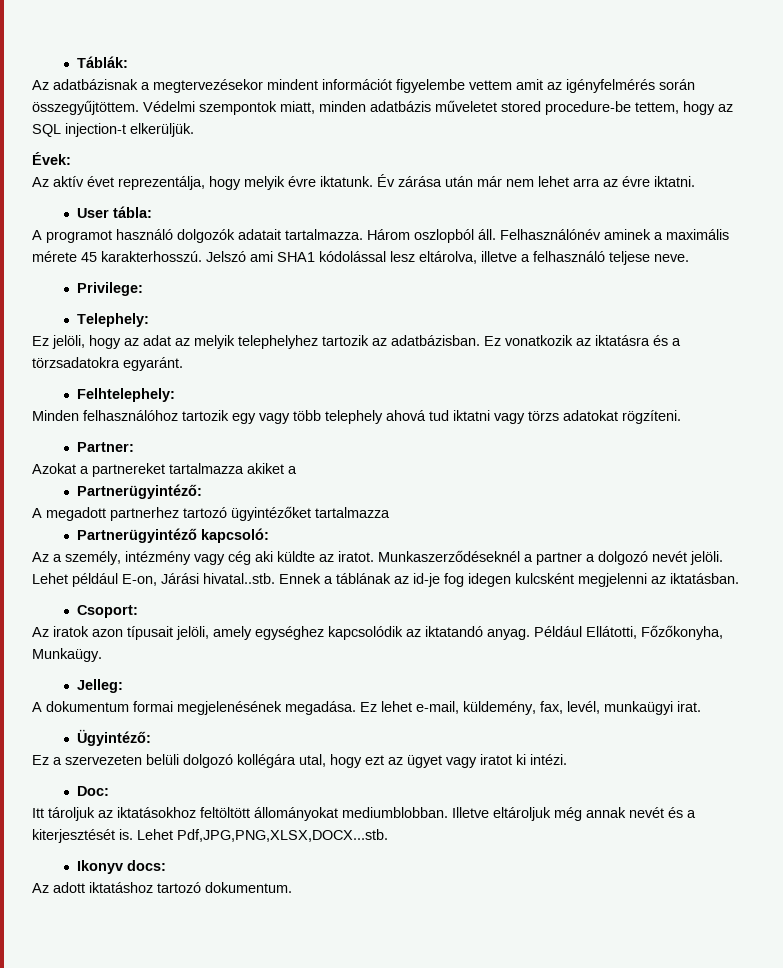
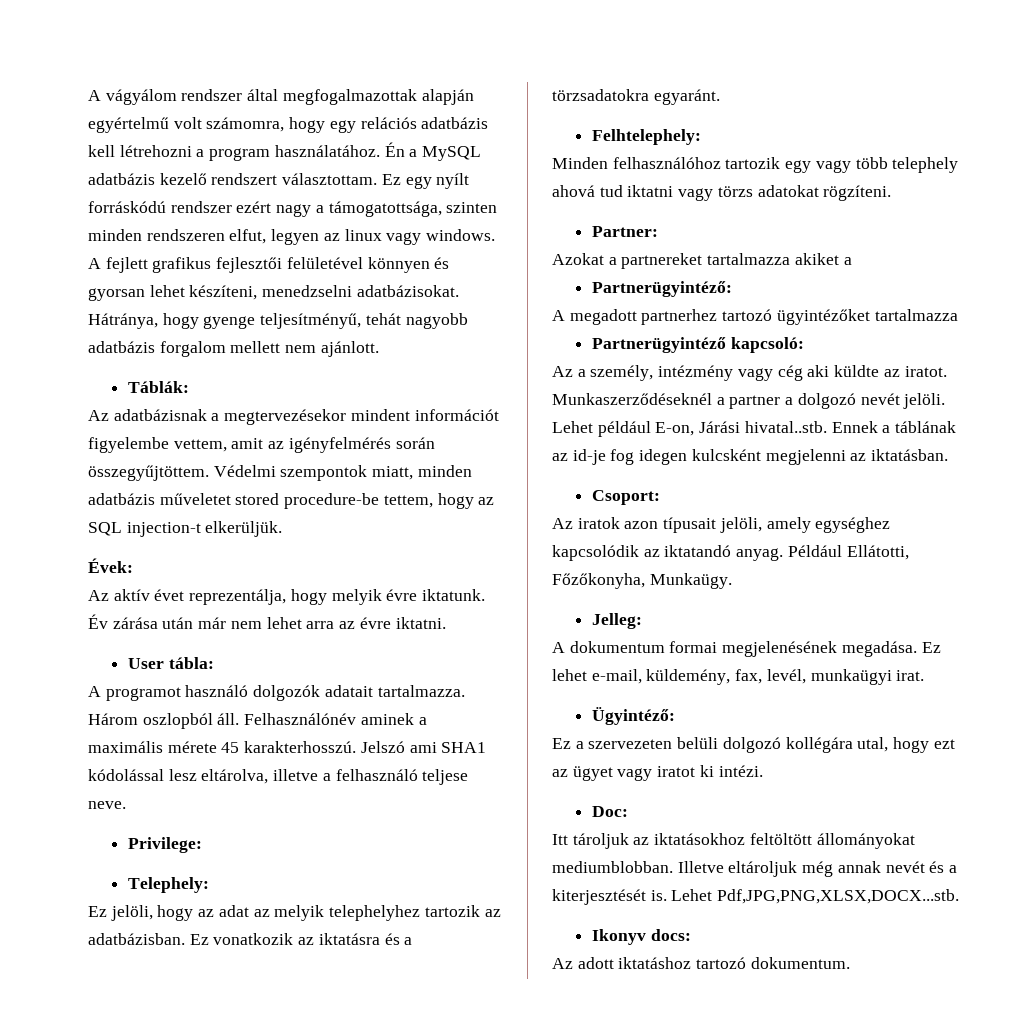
(76, 62) none -> [88,89,474,105] [88,117,489,133] [88,142,482,161] [88,173,470,189] [88,201,498,217] [88,229,496,245] [88,257,450,273] [88,285,459,301] [88,313,468,329] [88,341,379,357] A vágyálom rendszer által megfogalmazottak alapján egyértelmű volt számomra, hogy egy relációs adatbázis kell létrehozni a program használatához. Én a MySQL adatbázis kezelő rendszert választottam. Ez egy nyílt forráskódú rendszer ezért nagy a támogatottsága, szinten minden rendszeren elfut, legyen az linux vagy windows. A fejlett grafikus fejlesztői felületével könnyen és gyorsan lehet készíteni, menedzselni adatbázisokat. Hátránya, hogy gyenge teljesítményű, tehát nagyobb adatbázis forgalom mellett nem ajánlott. //
[469,80,512,90] vettem -> [173,439,227,452] vettem,

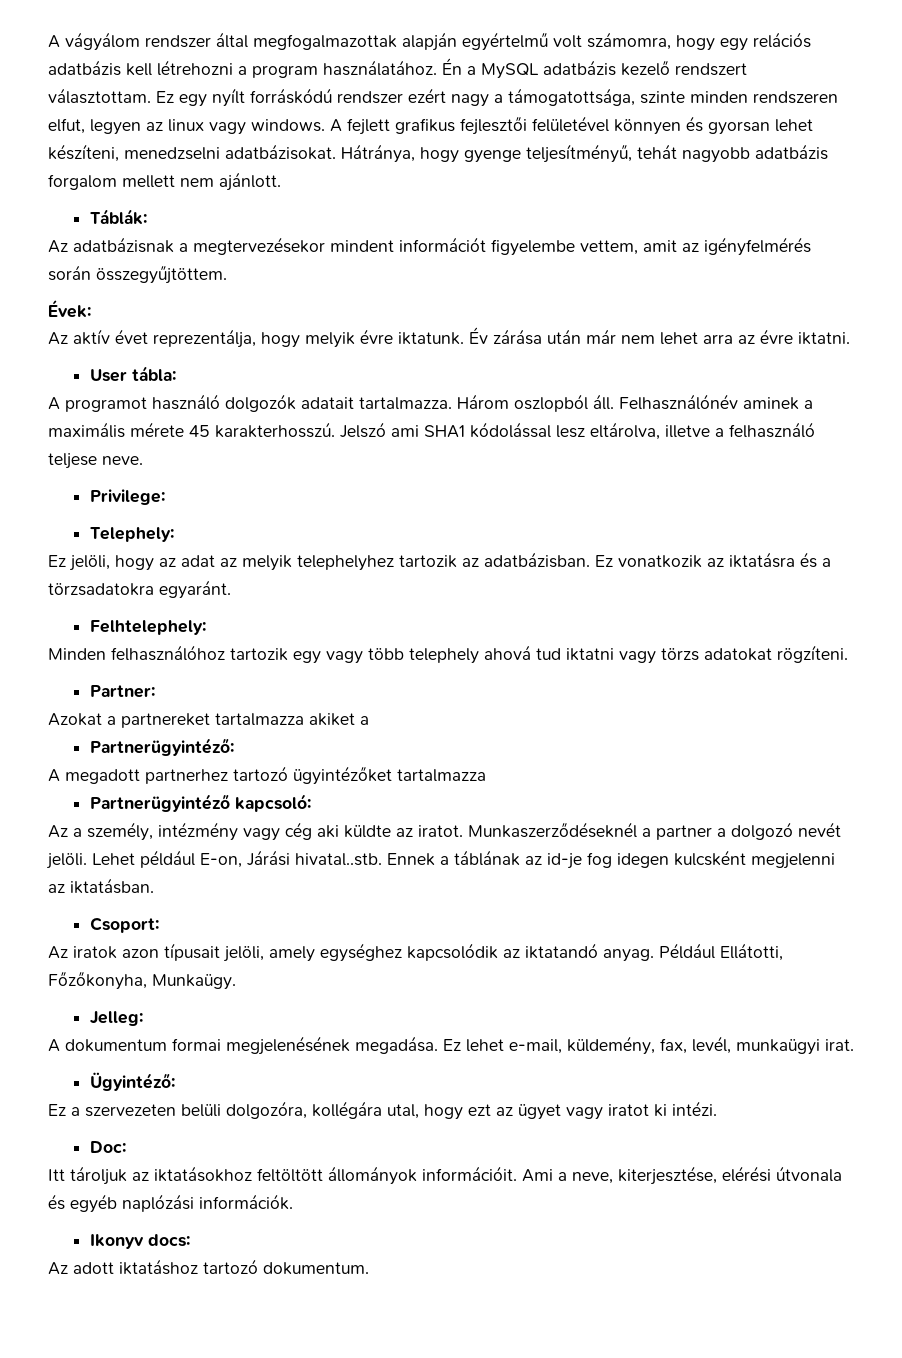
[446,202,498,213] szinten -> [640,91,685,104] szinte
[213,465,472,481] [88,493,495,509] [88,521,283,537] Védelmi szempontok miatt, minden adatbázis műveletet stored procedure-be tettem, hogy az SQL injection-t elkerüljük. -> (227, 274) none
[722,737,781,753] dolgozó -> [226,1101,307,1119] dolgozóra,
[816,833,915,849] [552,861,958,877] [552,889,960,905] állományokat mediumblobban. Illetve eltároljuk még annak nevét és a kiterjesztését is. Lehet Pdf,JPG,PNG,XLSX,DOCX...stb. -> [328,1166,842,1185] [48,1194,293,1213] állományok információit. Ami a neve, kiterjesztése, elérési útvonala és egyéb naplózási információk.

